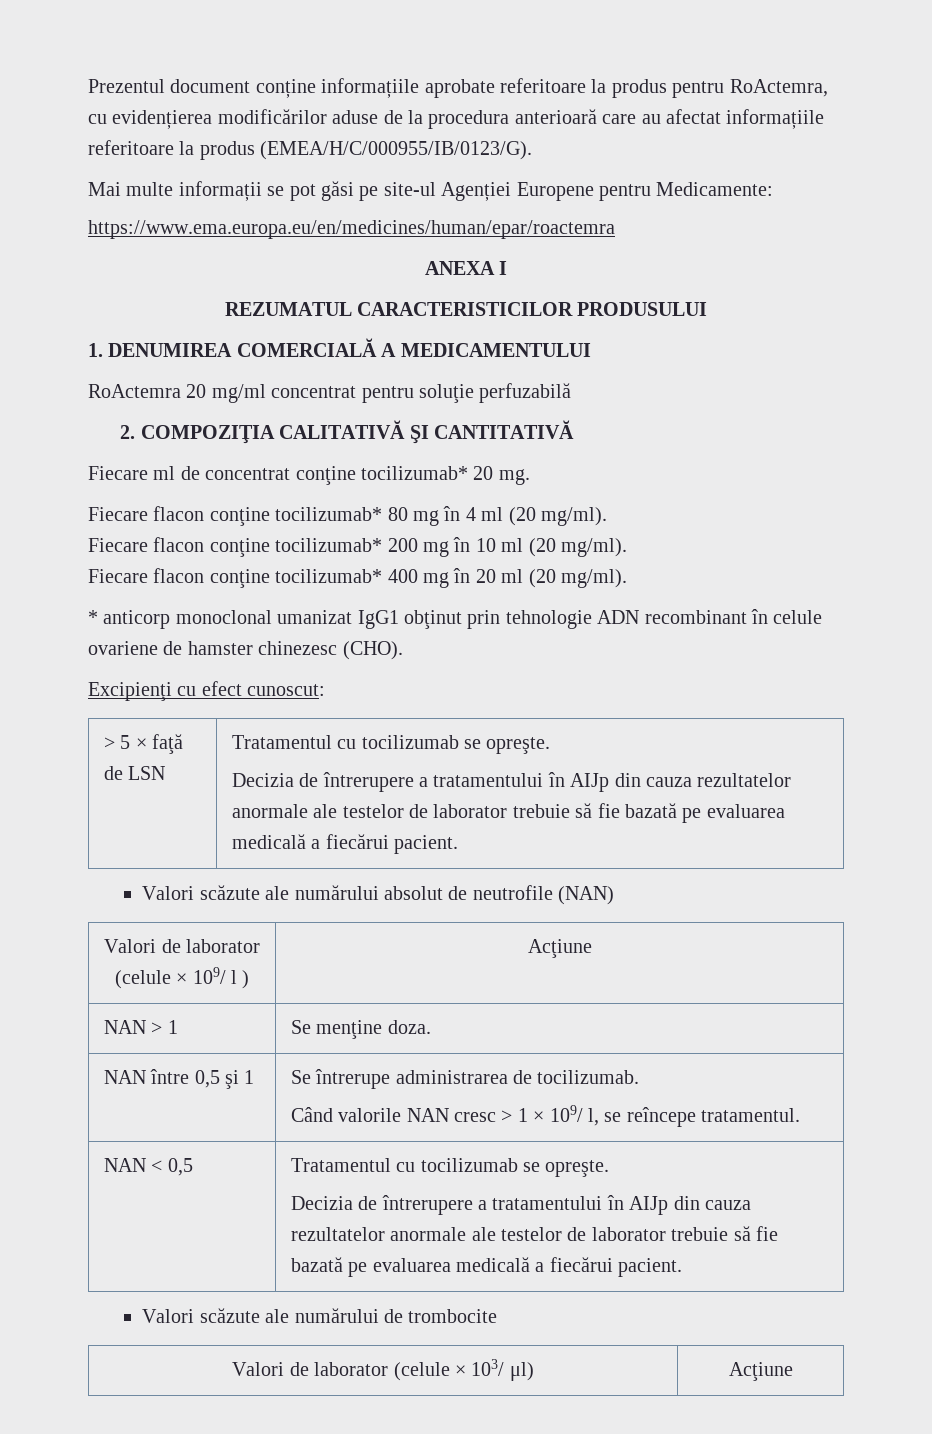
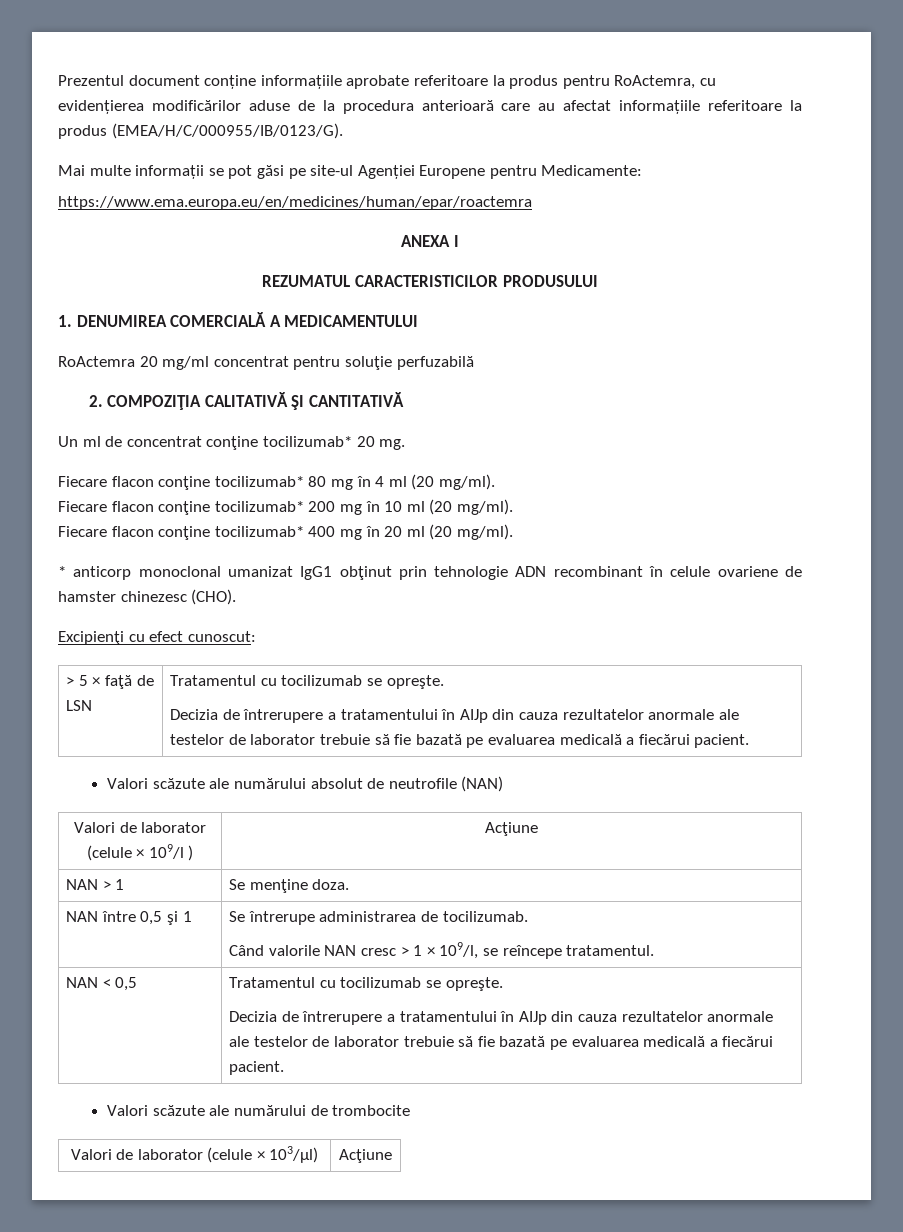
[88,466,148,480] Fiecare -> [58,436,78,447] Un
[192,967,237,984] 109/ l -> [148,844,184,859] 109/l
[549,1105,600,1126] 109/ l, -> [439,942,479,959] 109/l,
[471,1359,534,1381] 103/ μl) -> [269,1146,319,1163] 103/μl)

